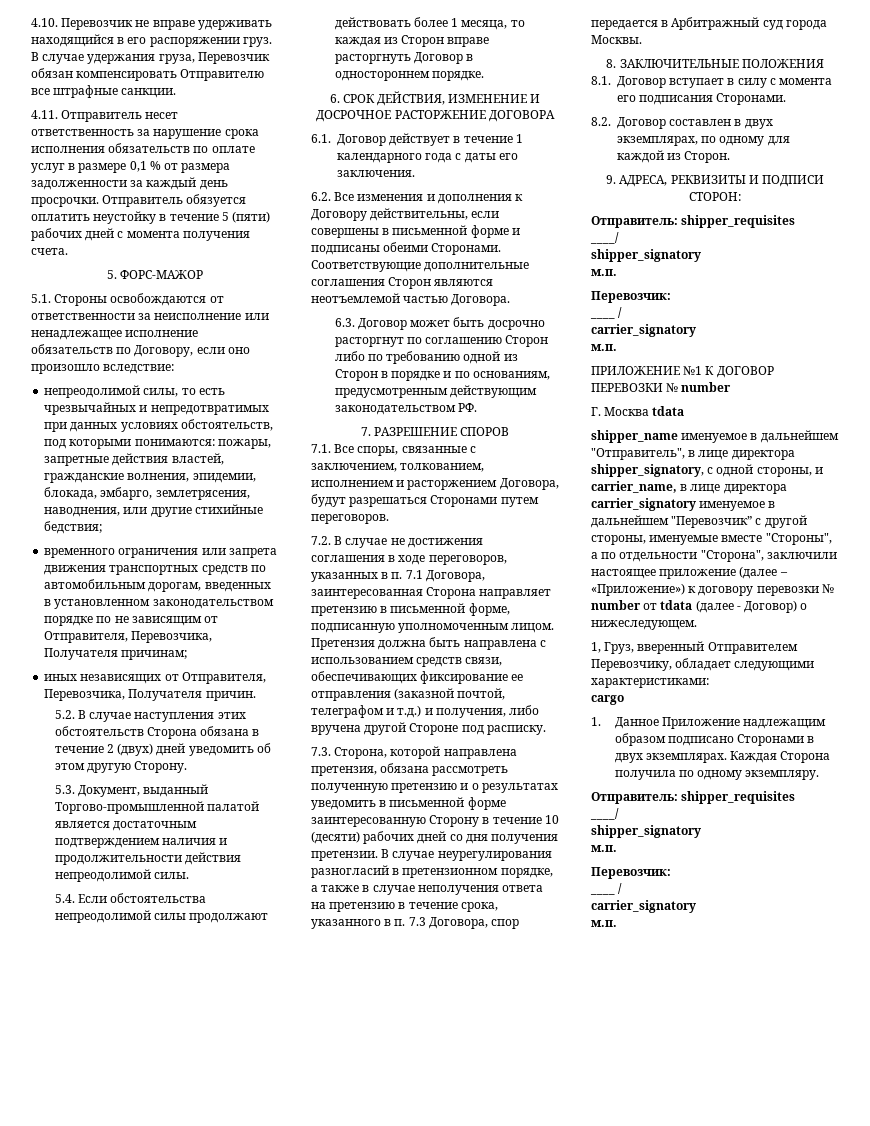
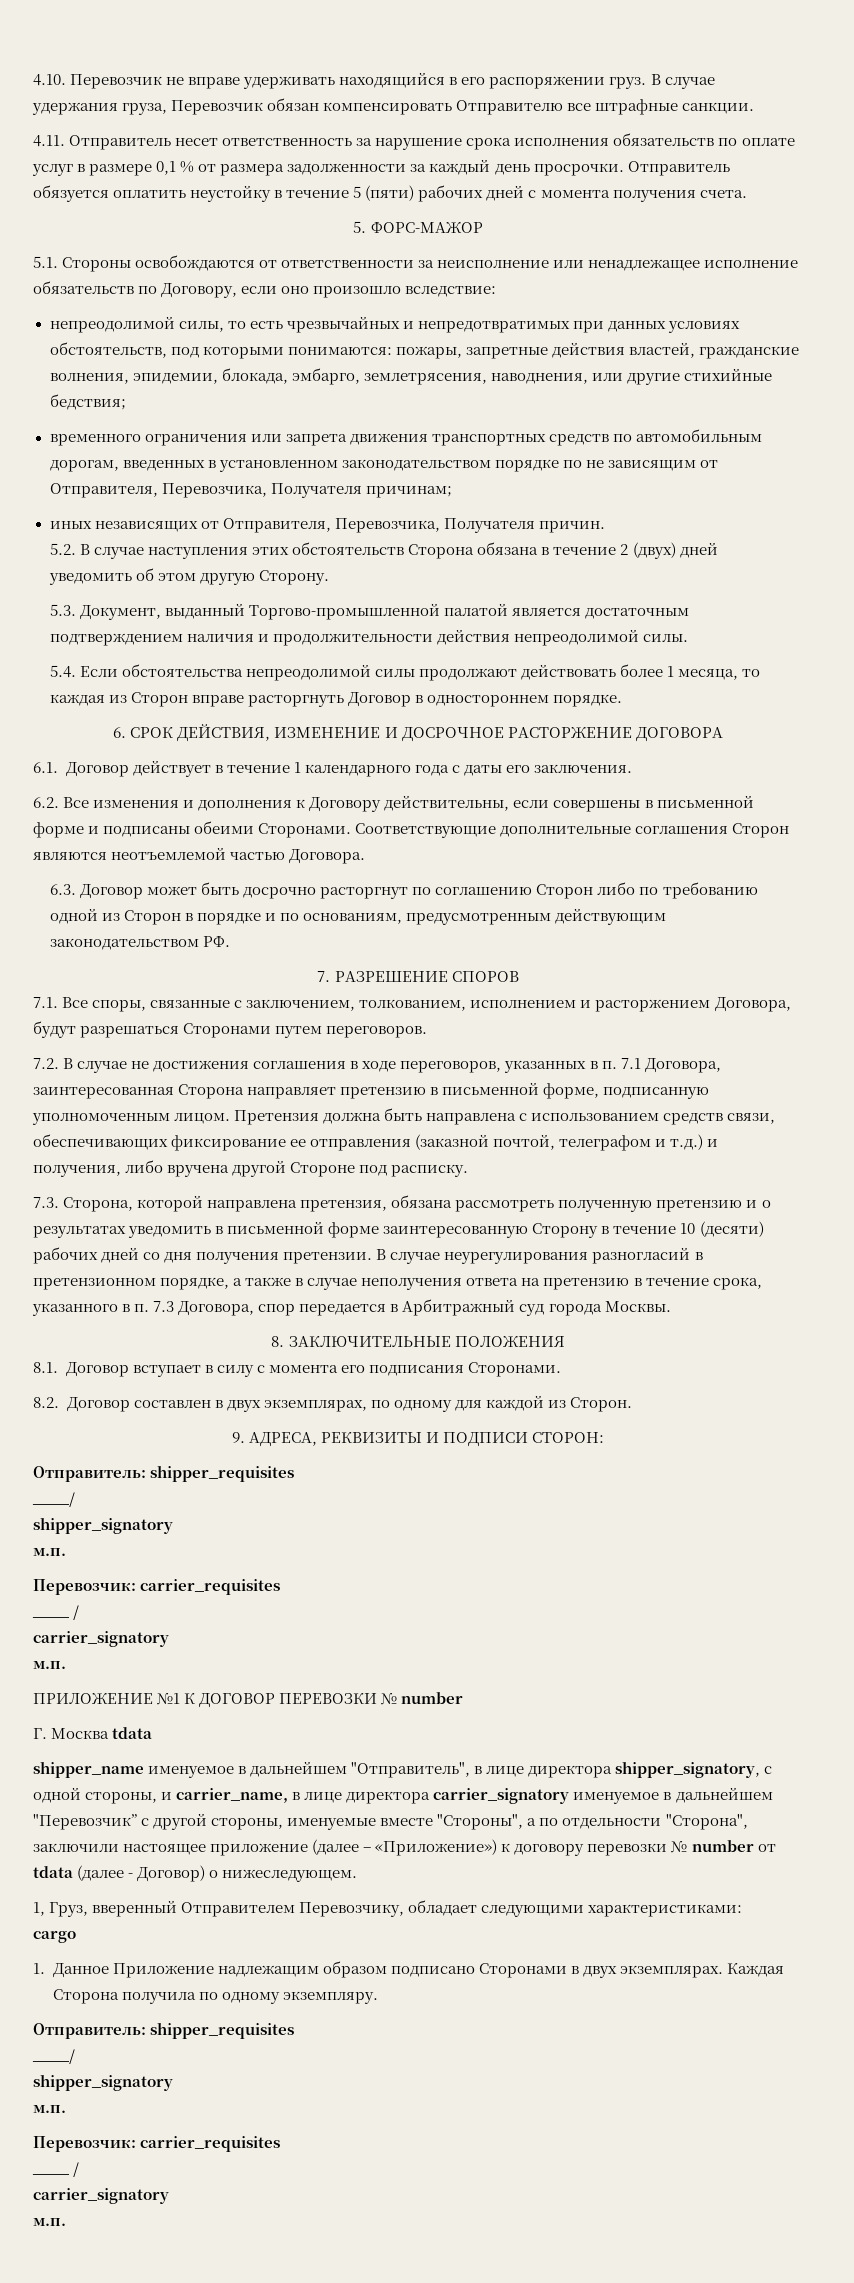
(671, 297) none -> [140,1579,281,1595] carrier_requisites
(671, 873) none -> [140,2136,281,2152] carrier_requisites

